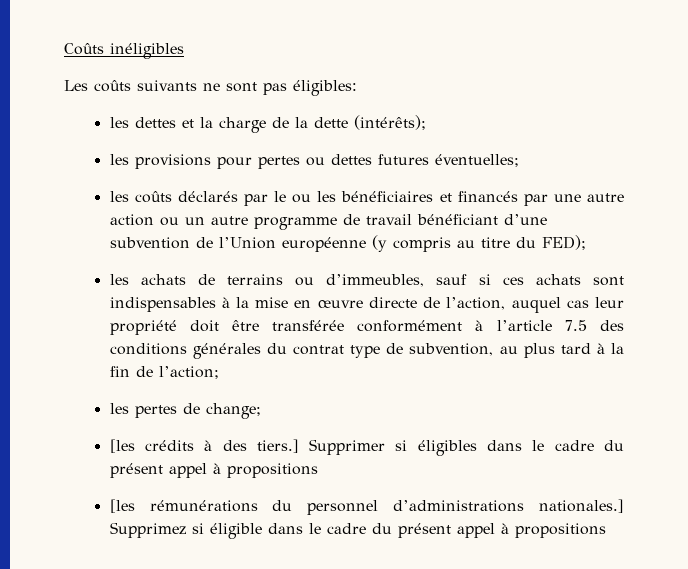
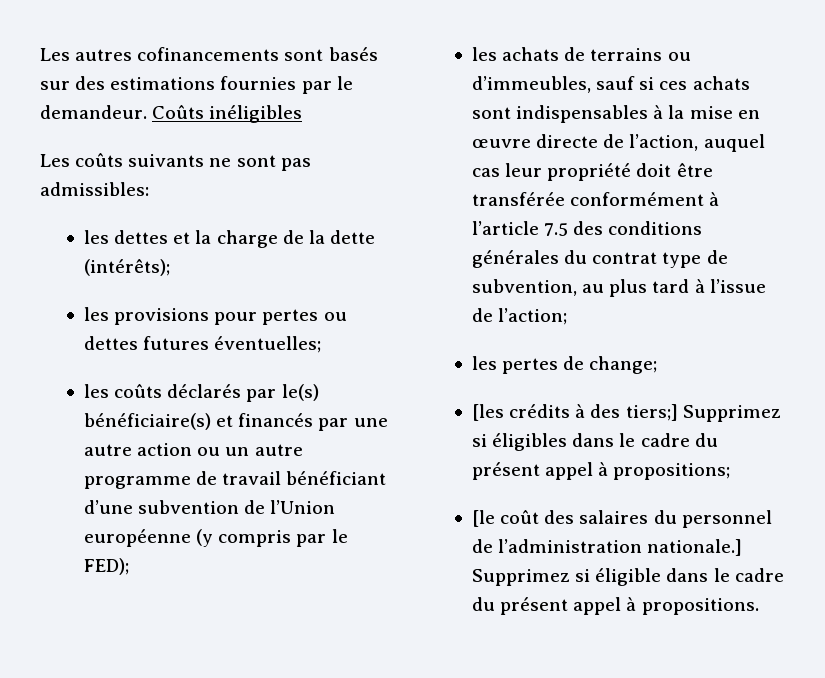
(64, 49) none -> [40,47,378,61] [40,76,353,94] [40,105,147,119] Les autres cofinancements sont basés sur des estimations fournies par le demandeur.
[293,80,357,96] éligibles: -> [40,182,149,196] admissibles:
[274,191,434,203] le ou les bénéficiaires -> [281,384,319,401] [84,413,212,430] le(s) bénéficiaire(s)
[456,237,536,248] au titre du -> [296,529,348,547] par le
[611,343,625,354] [109,366,130,377] la fin -> [709,279,766,293] l’issue
[256,439,386,455] tiers.] Supprimer -> [625,404,781,422] tiers;] Supprimez
[226,463,318,478] [109,499,624,515] propositions // [les rémunérations du personnel d’administrations nationales.] -> [613,463,731,480] [472,510,772,528] [472,539,743,556] propositions; // [le coût des salaires du personnel de l’administration nationale.]
[514,523,606,538] propositions -> [641,598,759,615] propositions.

